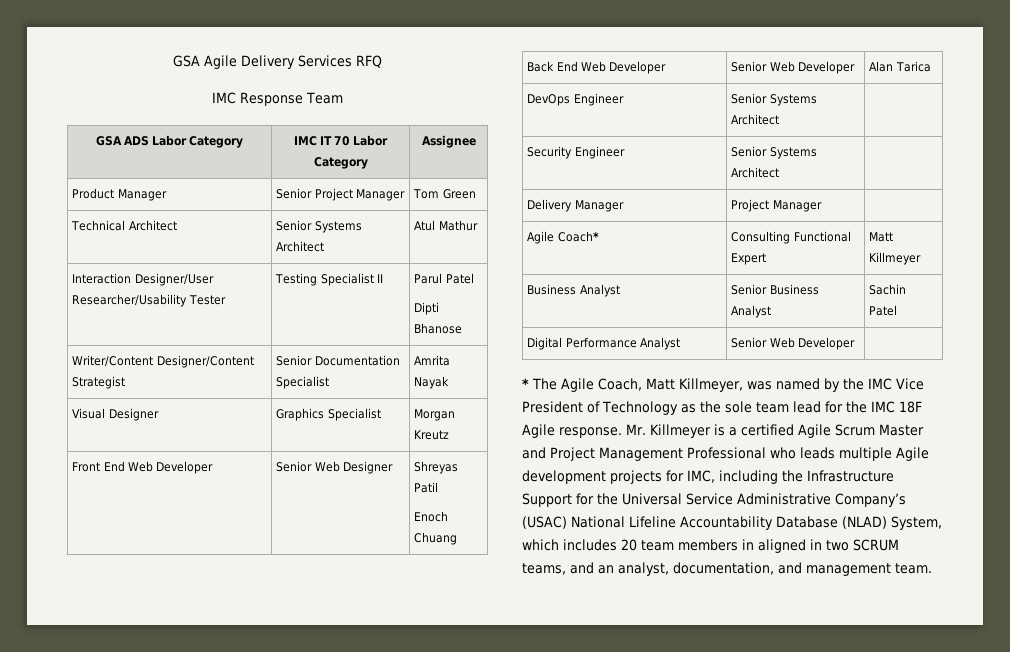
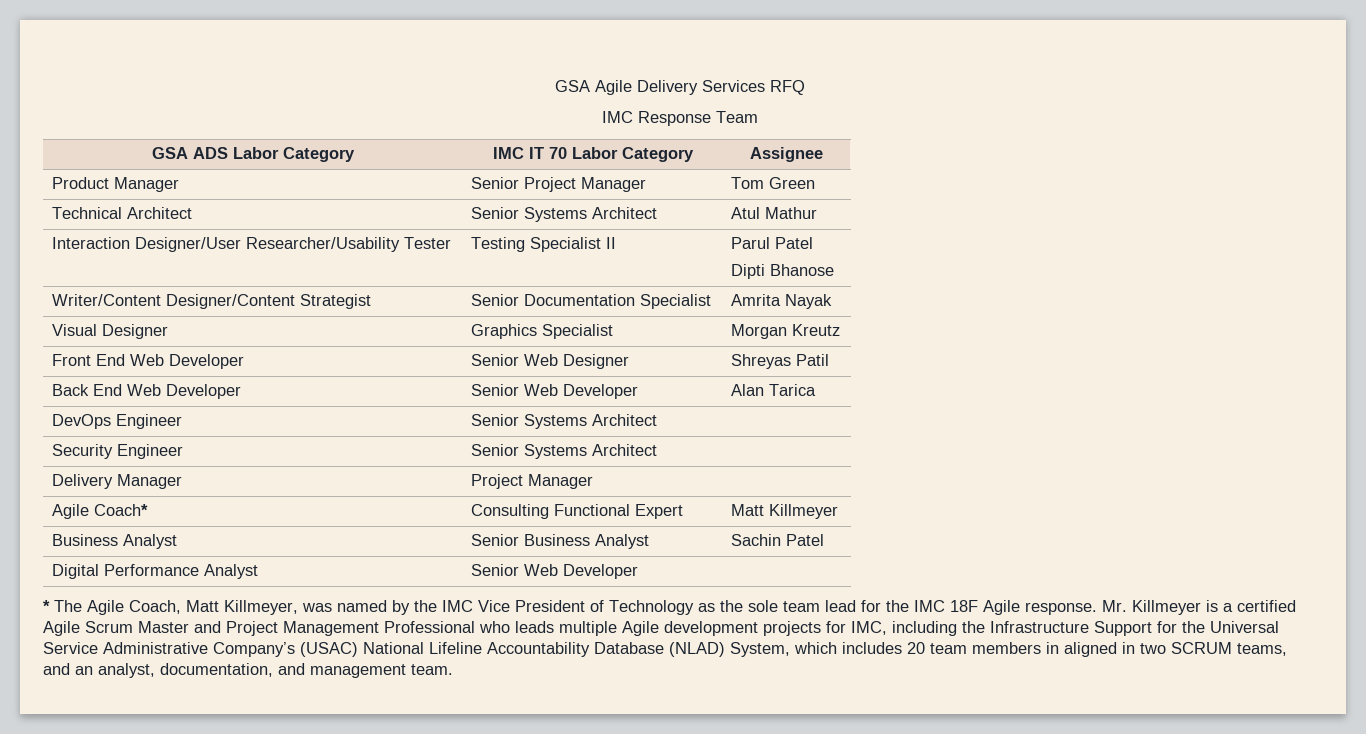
[414,511,449,522] [414,532,458,545] // Enoch Chuang -> (829, 360) none

